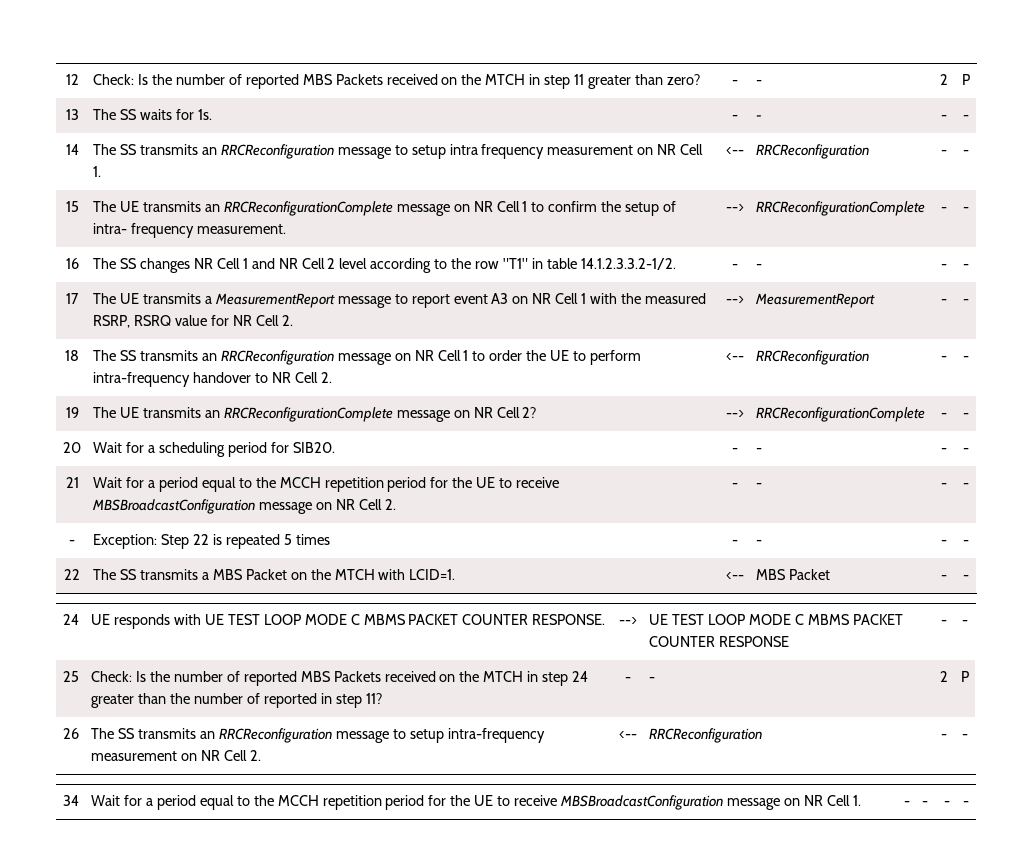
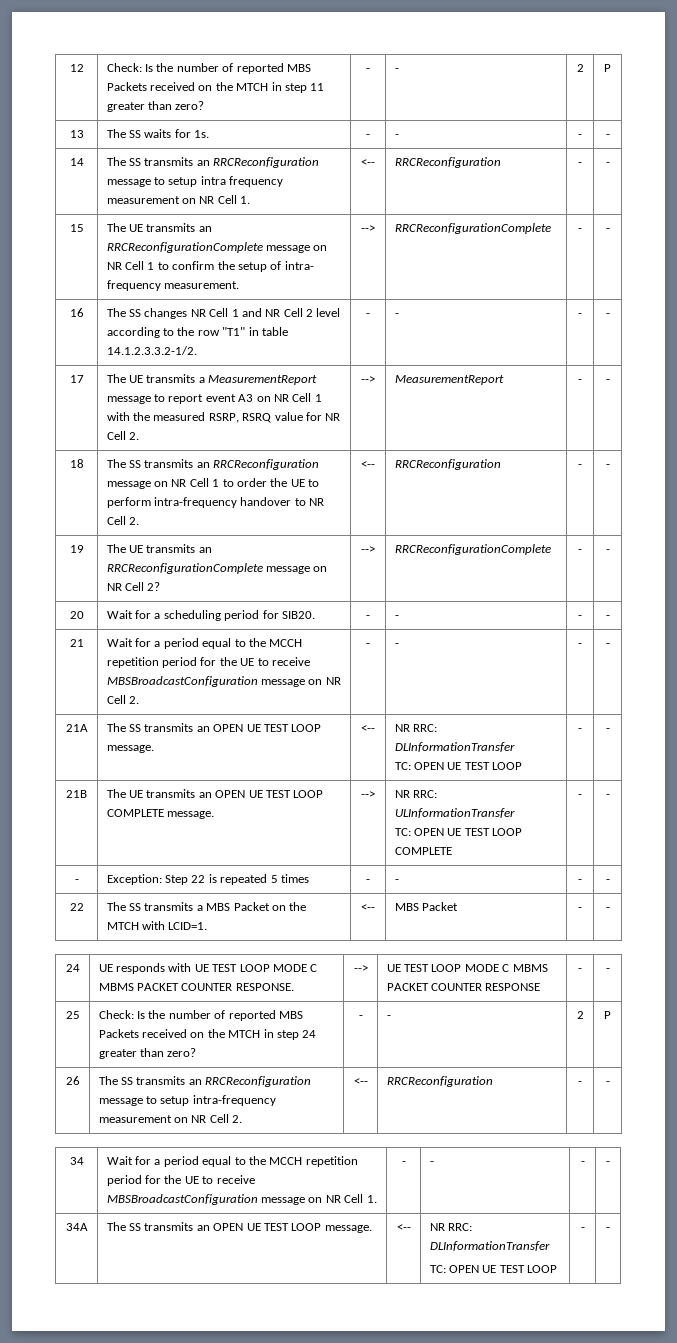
(969, 485) none -> [65,724,88,732] [106,723,322,732] [106,745,154,753] [361,725,375,732] [394,724,438,732] [394,742,515,752] [394,762,523,770] [578,728,582,732] [605,728,610,732] [66,790,87,798] [106,789,324,798] [106,809,215,819] [361,791,375,798] [394,790,438,798] [394,808,515,818] [394,828,523,836] [394,847,452,855] [578,794,582,798] [605,794,610,798] // 21A | The SS transmits an OPEN UE TEST LOOP message. | <-- | NR RRC: DLInformationTransfer // TC: OPEN UE TEST LOOP | - | - // 21B | The UE transmits an OPEN UE TEST LOOP COMPLETE message. | --> | NR RRC: ULInformationTransfer // TC: OPEN UE TEST LOOP COMPLETE | - | -
[170,693,382,708] the number of reported in step 11? -> [167,1048,197,1057] zero?
(969, 803) none -> [65,1223,88,1231] [106,1222,372,1233] [396,1224,411,1231] [429,1223,473,1231] [429,1241,550,1251] [429,1265,558,1273] [580,1227,585,1231] [606,1227,610,1231] // 34A | The SS transmits an OPEN UE TEST LOOP message. | <-- | NR RRC: DLInformationTransfer // TC: OPEN UE TEST LOOP | - | -

